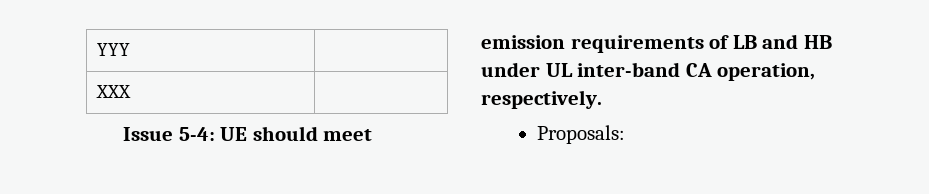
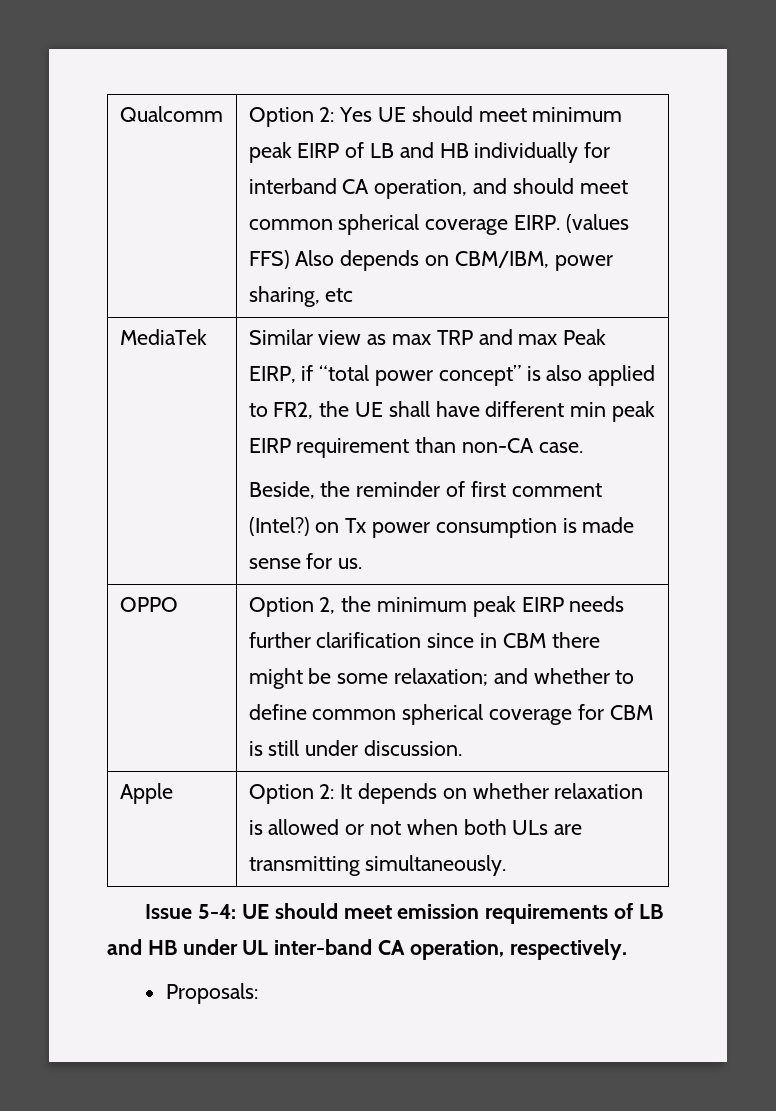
[97,43,131,56] [96,85,132,98] YYY | // XXX | -> [119,106,223,122] [248,106,623,127] [248,142,611,163] [248,178,628,199] [248,214,629,235] [248,250,613,271] [248,286,354,307] [119,329,207,345] [248,329,607,345] [248,365,656,386] [248,401,656,422] [248,437,583,458] [248,481,602,499] [248,517,635,538] [248,553,363,569] [119,597,178,612] [248,596,625,617] [248,632,600,648] [248,668,635,689] [248,704,653,725] [248,740,463,756] [119,783,173,804] [248,783,644,804] [248,819,583,835] [248,855,507,876] Qualcomm | Option 2: Yes UE should meet minimum peak EIRP of LB and HB individually for interband CA operation, and should meet common spherical coverage EIRP. (values FFS) Also depends on CBM/IBM, power sharing, etc // MediaTek | Similar view as max TRP and max Peak EIRP, if “total power concept” is also applied to FR2, the UE shall have different min peak EIRP requirement than non-CA case. // Beside, the reminder of first comment (Intel?) on Tx power consumption is made sense for us. // OPPO | Option 2, the minimum peak EIRP needs further clarification since in CBM there might be some relaxation; and whether to define common spherical coverage for CBM is still under discussion. // Apple | Option 2: It depends on whether relaxation is allowed or not when both ULs are transmitting simultaneously.

